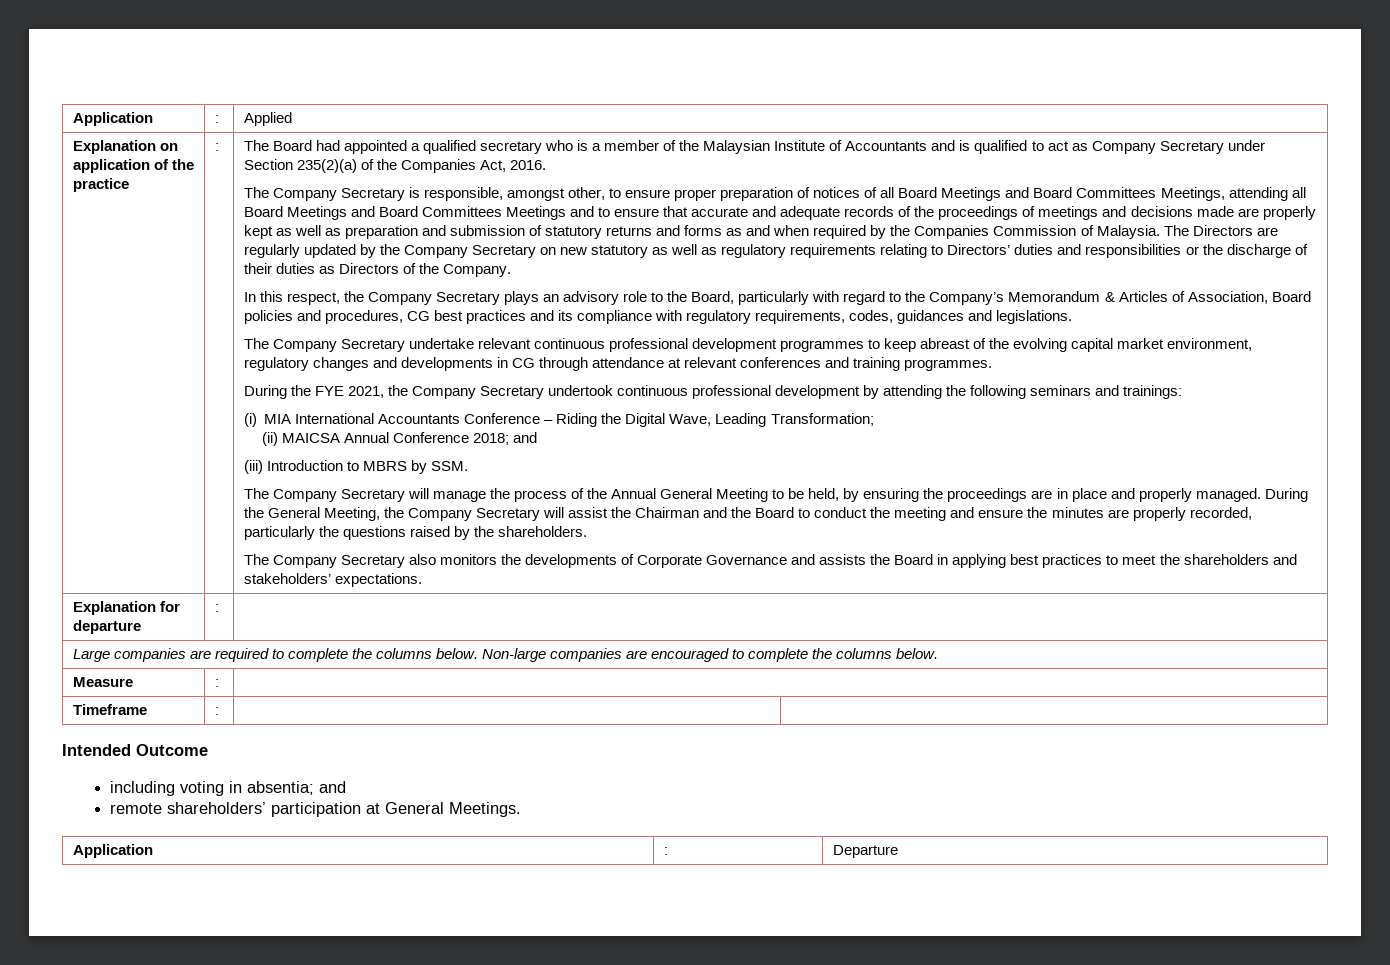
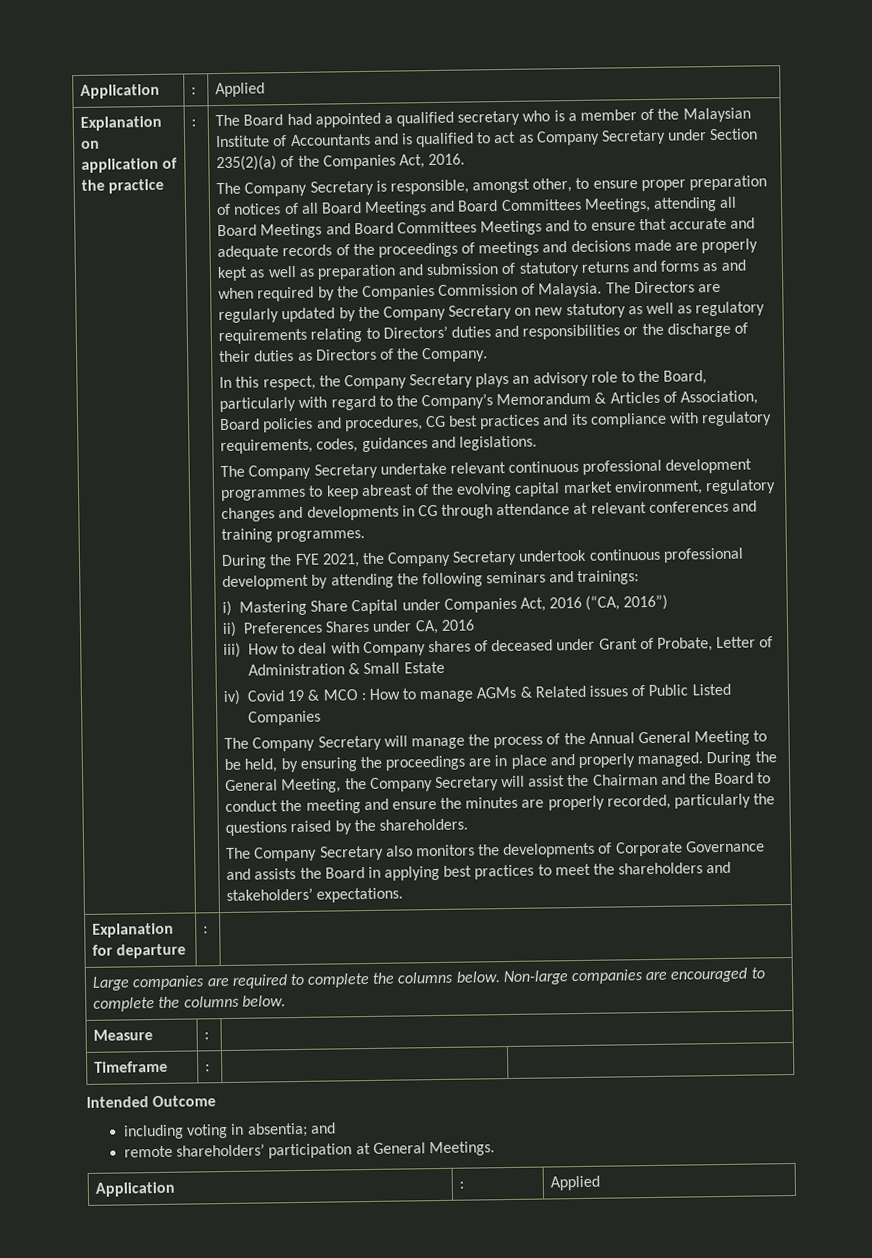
[243,413,874,427] [261,432,537,446] [243,460,468,474] (i) MIA International Accountants Conference – Riding the Digital Wave, Leading Transformation; // (ii) MAICSA Annual Conference 2018; and // (iii) Introduction to MBRS by SSM. -> [222,594,669,617] [222,619,475,638] [223,636,774,659] [247,661,445,676] [223,683,731,706] [247,710,321,726] i) Mastering Share Capital under Companies Act, 2016 (“CA, 2016”) // ii) Preferences Shares under CA, 2016 // iii) How to deal with Company shares of deceased under Grant of Probate, Letter of Administration & Small Estate // iv) Covid 19 & MCO : How to manage AGMs & Related issues of Public Listed Companies
[832,845,898,858] Departure -> [550,1175,601,1191] Applied

